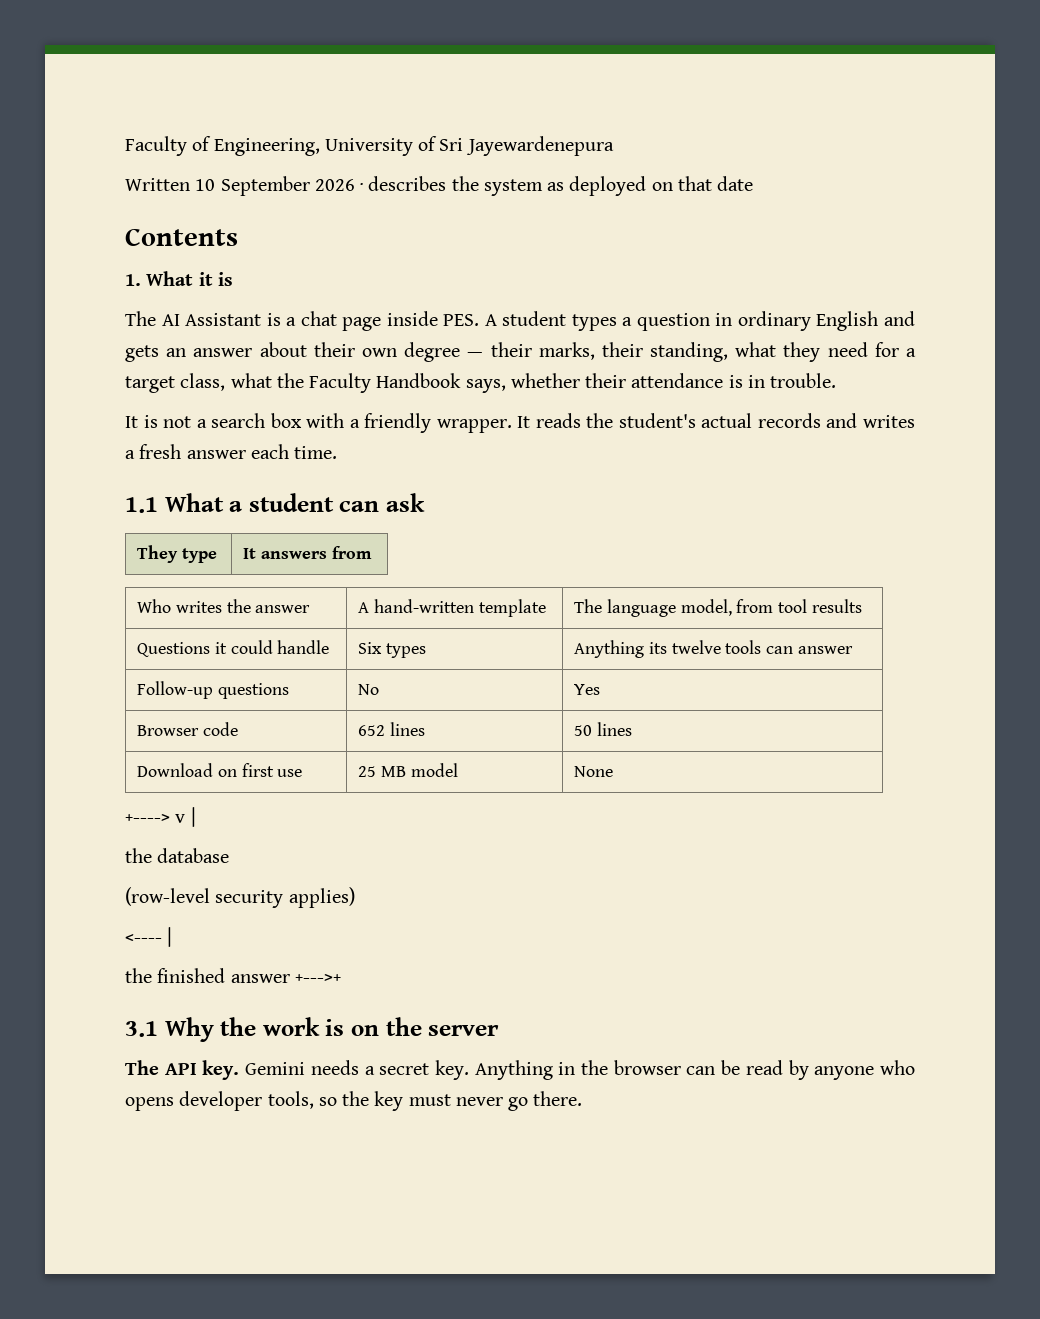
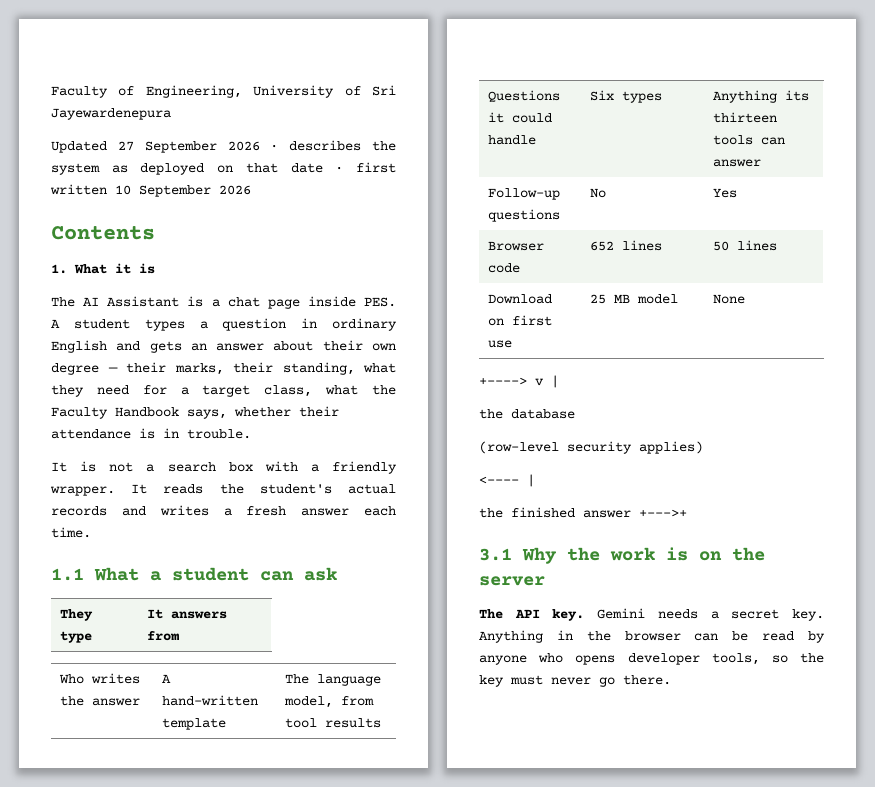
[125,178,216,191] Written 10 -> [51,141,134,153] Updated 27
(754, 183) none -> [335,162,397,173] [50,184,251,197] · first written 10 September 2026
[671,640,721,654] twelve -> [712,112,777,123] thirteen

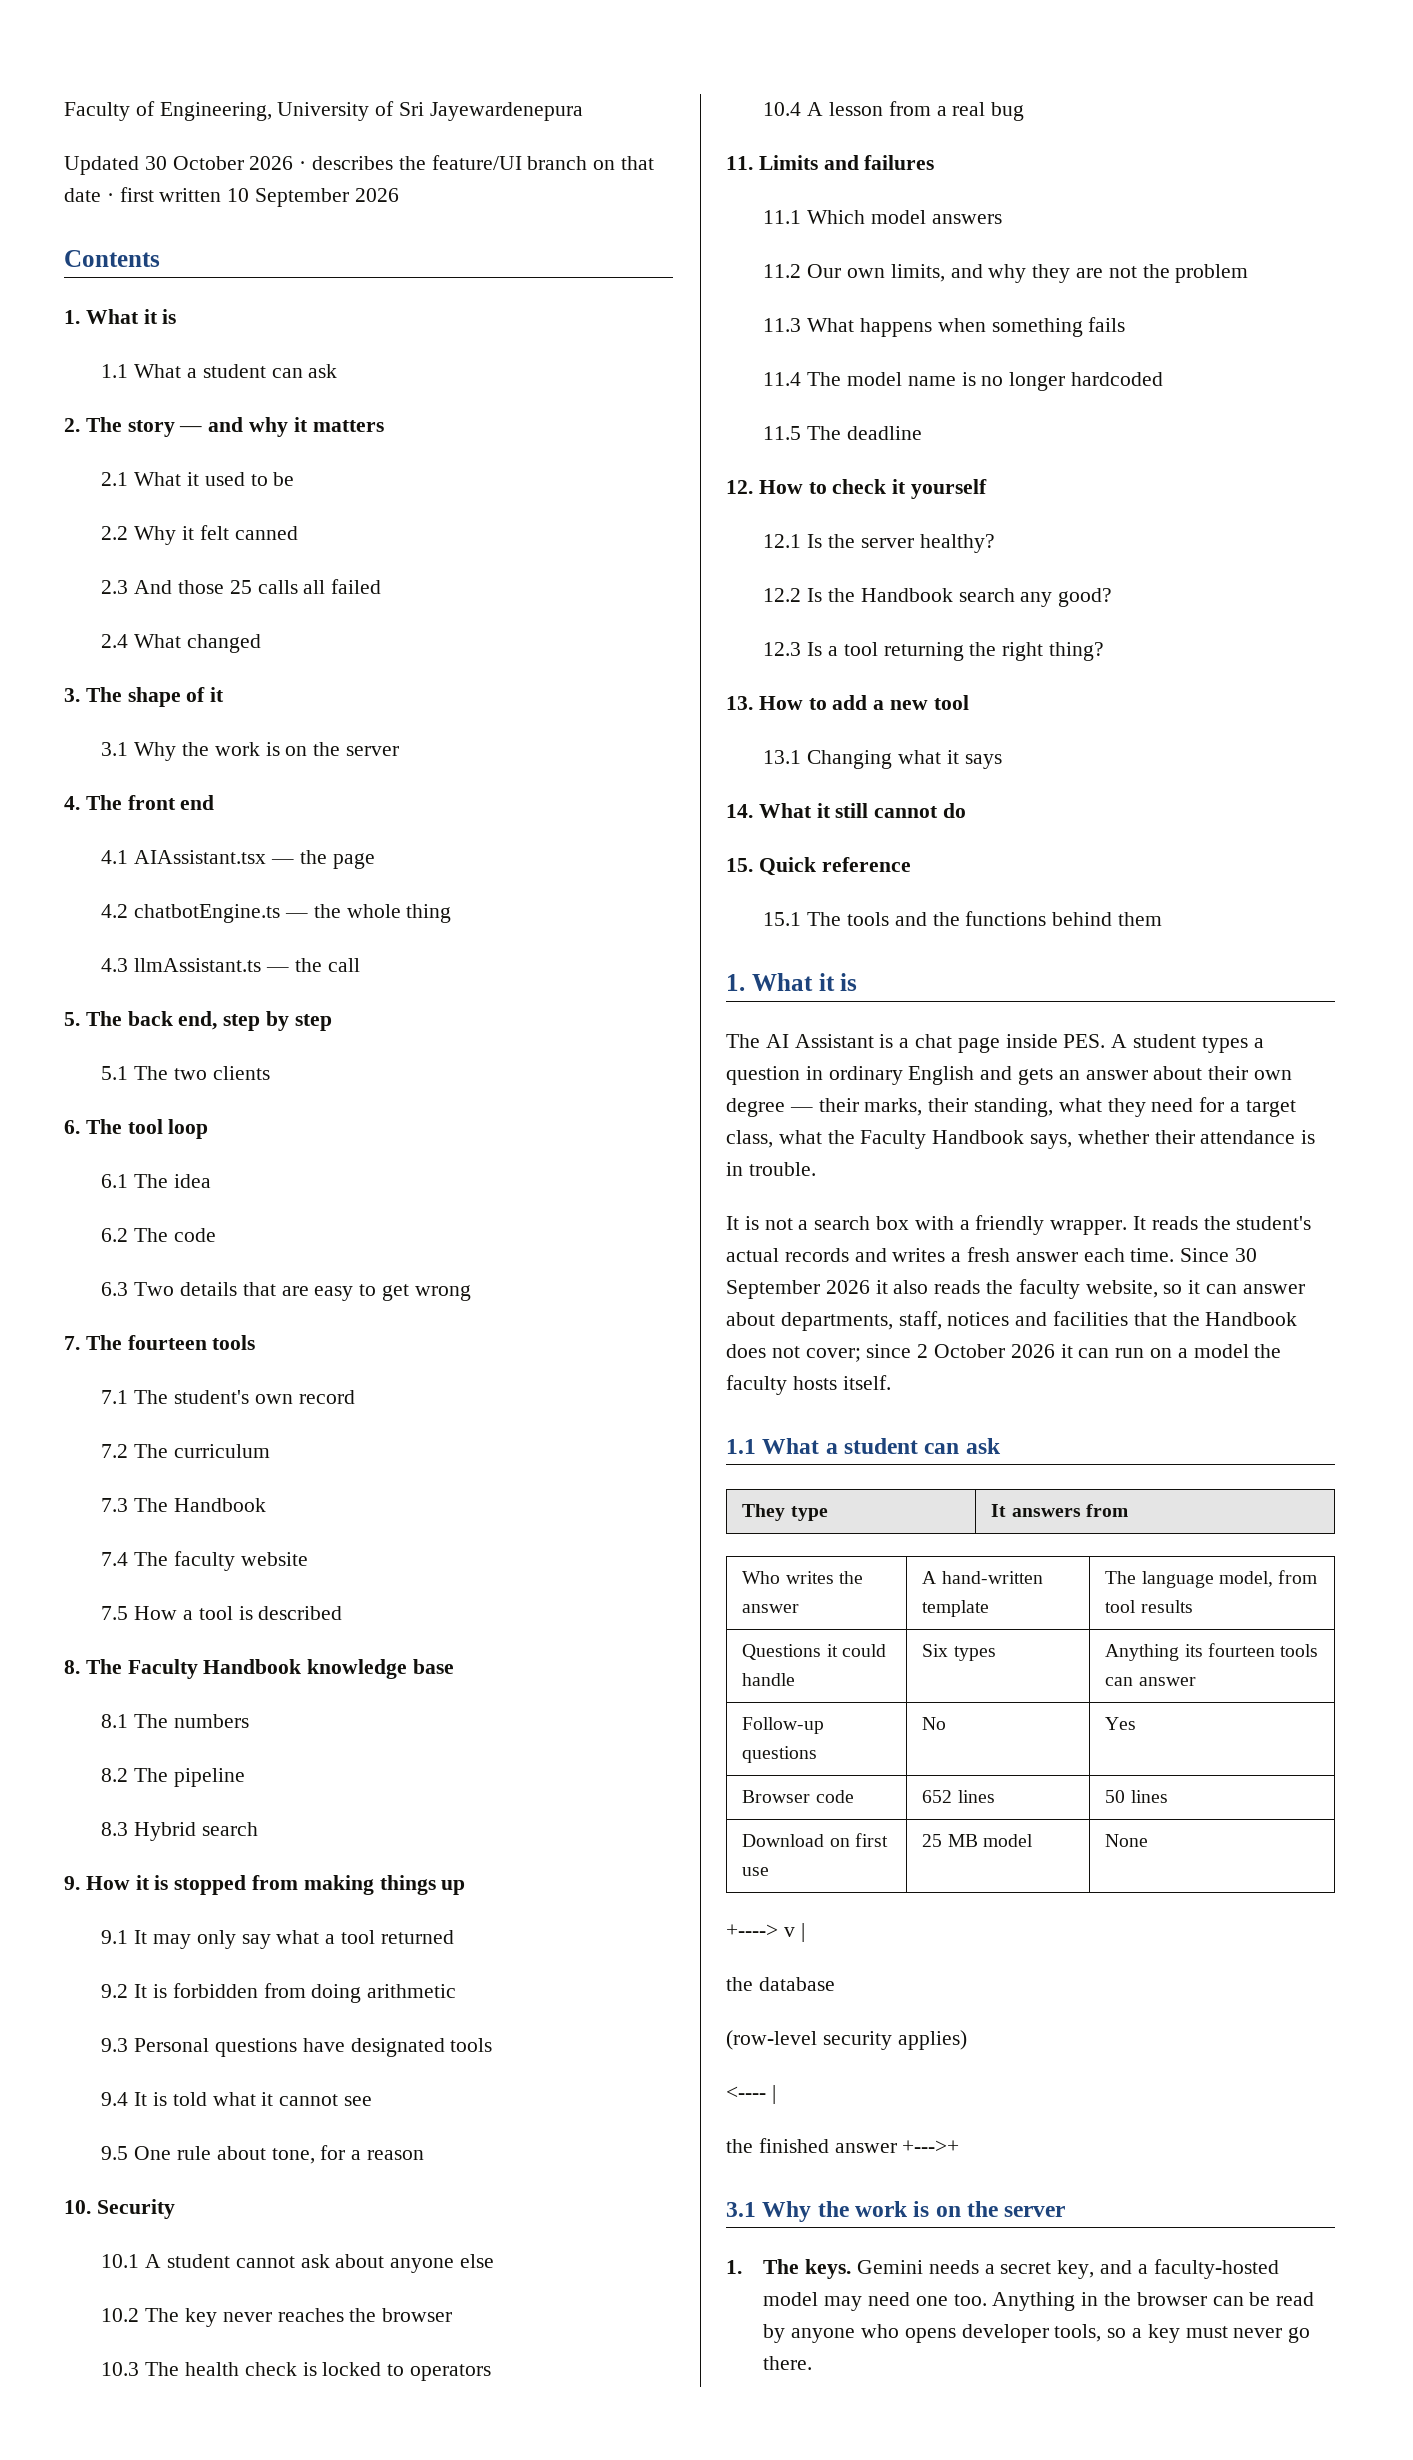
[117,141,217,153] 27 September -> [144,156,244,170] 30 October
[51,163,205,175] system as deployed -> [431,155,588,170] feature/UI branch
(155, 268) none -> [101,364,338,378] [64,417,384,437] [101,472,295,486] [101,525,298,545] [101,579,382,594] [101,634,262,653] [64,687,225,707] [101,742,400,761] [64,795,215,810] [101,850,375,869] [101,904,452,923] [101,958,360,972] [64,1011,332,1031] [101,1066,270,1080] [64,1119,209,1139] [101,1174,212,1188] [101,1228,217,1242] [101,1282,471,1301] [64,1335,256,1350] [101,1390,355,1404] [101,1444,271,1458] [101,1498,267,1512] [101,1551,308,1571] [101,1606,343,1620] [64,1659,455,1679] [101,1714,250,1728] [101,1768,246,1787] [101,1822,259,1841] [64,1875,466,1895] [101,1930,454,1949] [101,1983,457,2003] [101,2038,493,2057] [101,2092,373,2106] [101,2145,425,2164] [64,2199,175,2219] [101,2254,495,2273] [101,2308,453,2327] [101,2362,492,2381] [763,101,1025,121] [726,155,935,170] [763,210,1002,224] [763,264,1249,283] [763,317,1126,337] [763,372,1164,391] [763,426,923,440] [726,479,988,499] [763,534,995,553] [763,588,1113,607] [763,642,1105,661] [726,695,969,710] [763,750,1002,769] [726,803,967,818] [726,857,911,876] [763,911,1163,926] [726,973,858,991] // 1.1 What a student can ask // 2. The story — and why it matters // 2.1 What it used to be // 2.2 Why it felt canned // 2.3 And those 25 calls all failed // 2.4 What changed // 3. The shape of it // 3.1 Why the work is on the server // 4. The front end // 4.1 AIAssistant.tsx — the page // 4.2 chatbotEngine.ts — the whole thing // 4.3 llmAssistant.ts — the call // 5. The back end, step by step // 5.1 The two clients // 6. The tool loop // 6.1 The idea // 6.2 The code // 6.3 Two details that are easy to get wrong // 7. The fourteen tools // 7.1 The student's own record // 7.2 The curriculum // 7.3 The Handbook // 7.4 The faculty website // 7.5 How a tool is described // 8. The Faculty Handbook knowledge base // 8.1 The numbers // 8.2 The pipeline // 8.3 Hybrid search // 9. How it is stopped from making things up // 9.1 It may only say what a tool returned // 9.2 It is forbidden from doing arithmetic // 9.3 Personal questions have designated tools // 9.4 It is told what it cannot see // 9.5 One rule about tone, for a reason // 10. Security // 10.1 A student cannot ask about anyone else // 10.2 The key never reaches the browser // 10.3 The health check is locked to operators // 10.4 A lesson from a real bug // 11. Limits and failures // 11.1 Which model answers // 11.2 Our own limits, and why they are not the problem // 11.3 What happens when something fails // 11.4 The model name is no longer hardcoded // 11.5 The deadline // 12. How to check it yourself // 12.1 Is the server healthy? // 12.2 Is the Handbook search any good? // 12.3 Is a tool returning the right thing? // 13. How to add a new tool // 13.1 Changing what it says // 14. What it still cannot do // 15. Quick reference // 15.1 The tools and the functions behind them // 1. What it is
(91, 532) none -> [1180,1248,1258,1262] [726,1279,1305,1299] [726,1311,1298,1331] [726,1344,1282,1362] [726,1375,891,1395] Since 30 September 2026 it also reads the faculty website, so it can answer about departments, staff, notices and facilities that the Handbook does not cover; since 2 October 2026 it can run on a model the faculty hosts itself.
[712,112,777,123] thirteen -> [1207,1643,1275,1657] fourteen
[479,609,585,621] The API key. -> [726,2259,852,2279] 1. The keys.
[792,609,824,621] key. -> [1057,2259,1279,2279] [763,2292,987,2311] key, and a faculty-hosted model may need one too.
[800,653,824,663] the -> [1132,2328,1143,2338] a

